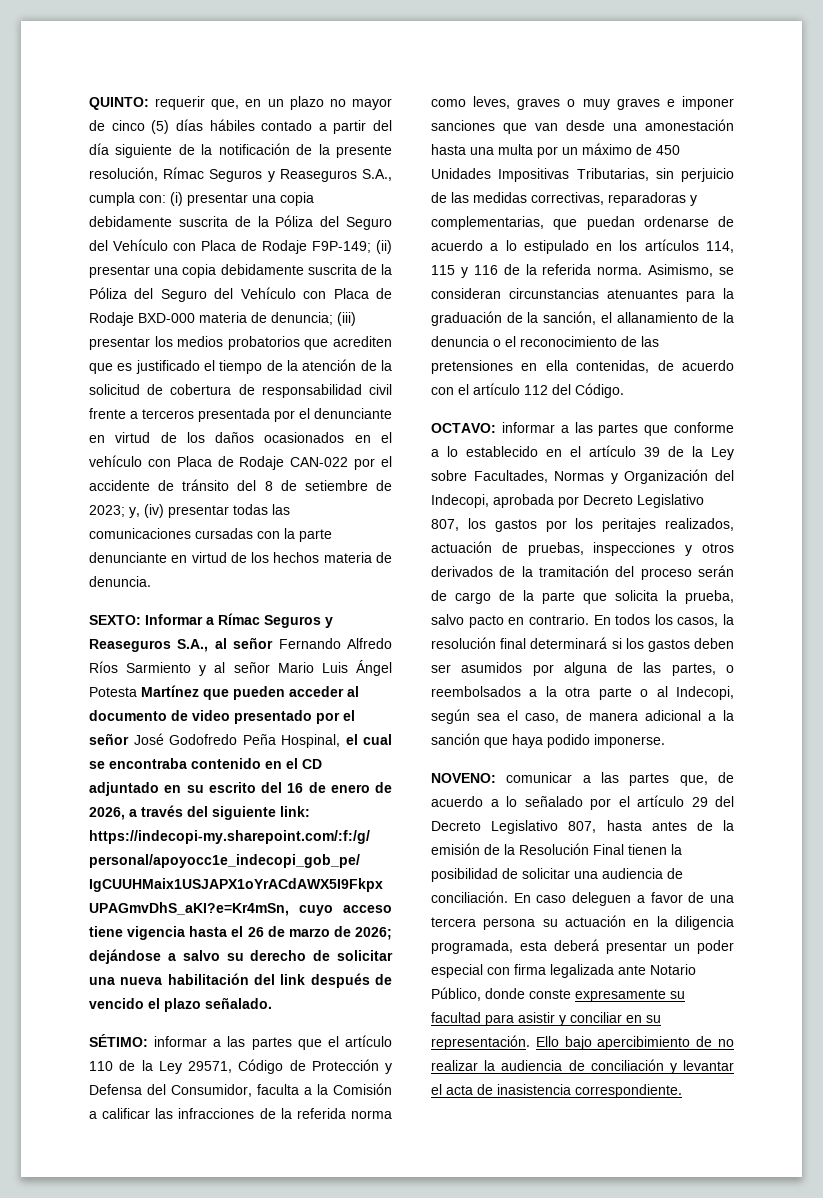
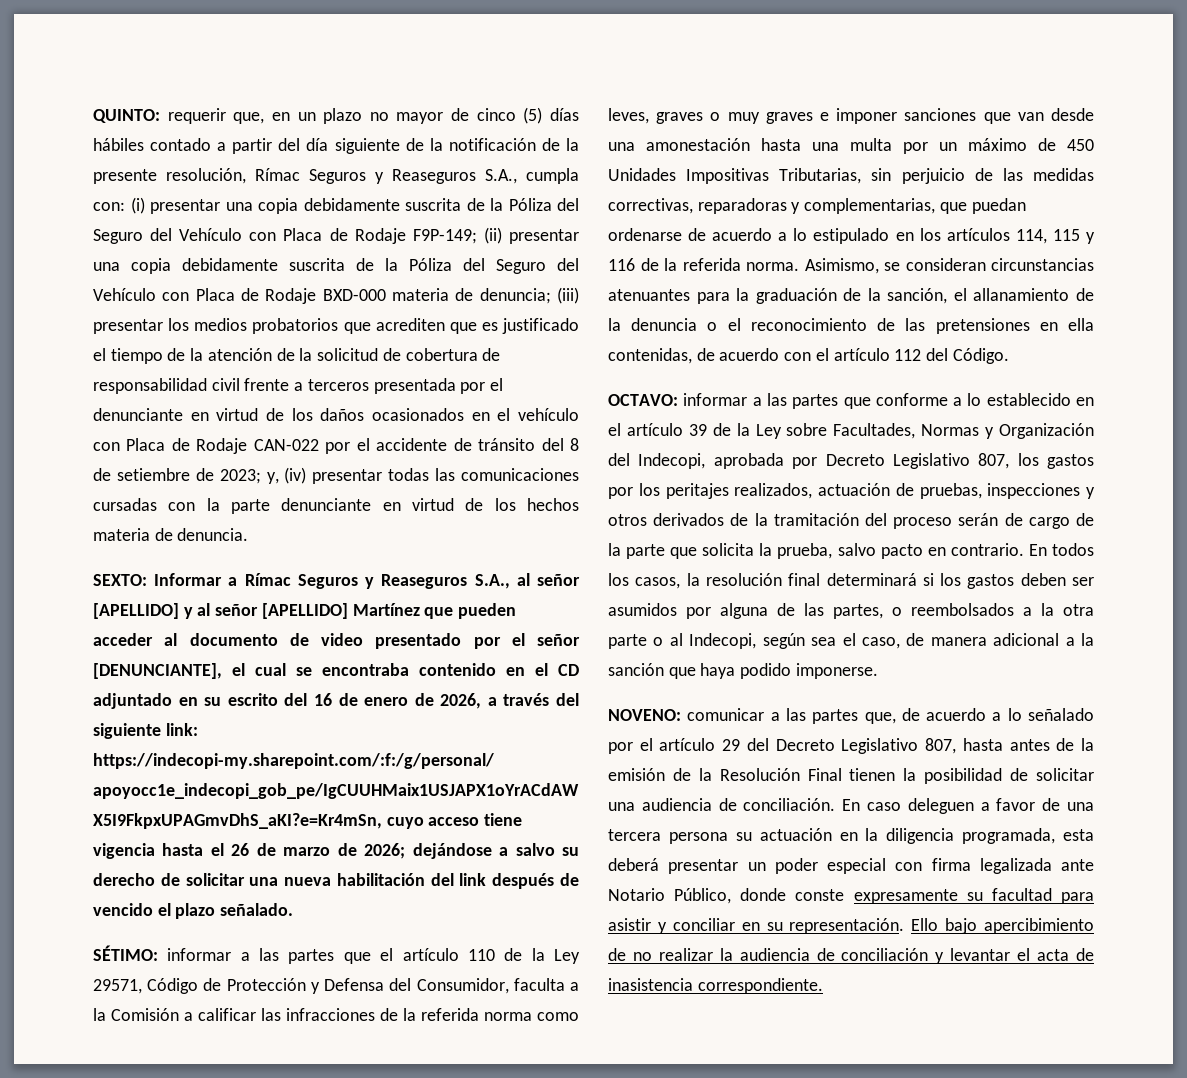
[278,638,392,649] [89,660,392,676] [89,687,137,697] Fernando Alfredo Ríos Sarmiento y al señor Mario Luis Ángel Potesta -> [93,603,348,619] [APELLIDO] y al señor [APELLIDO]
[133,733,340,748] José Godofredo Peña Hospinal, -> [93,663,222,679] [DENUNCIANTE],

